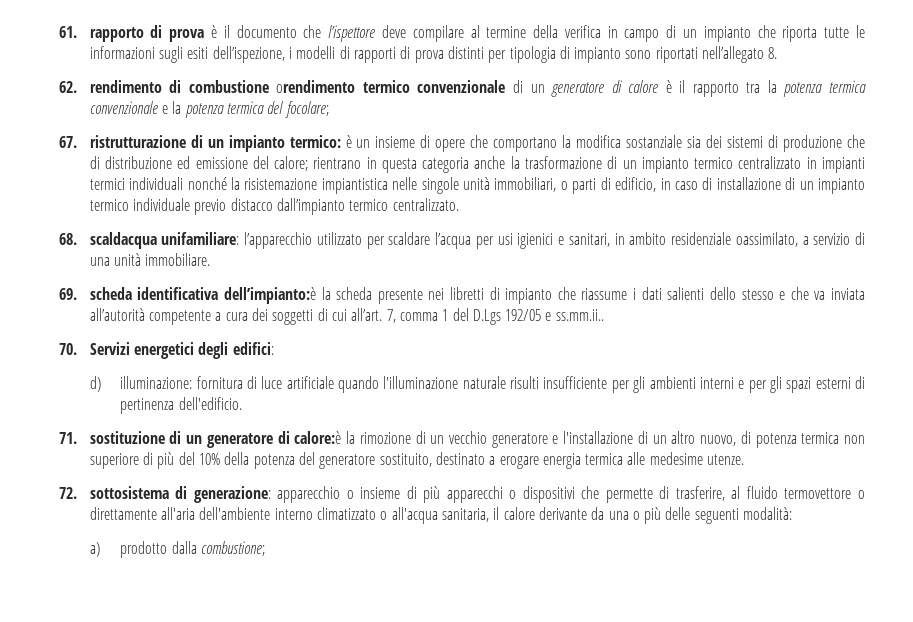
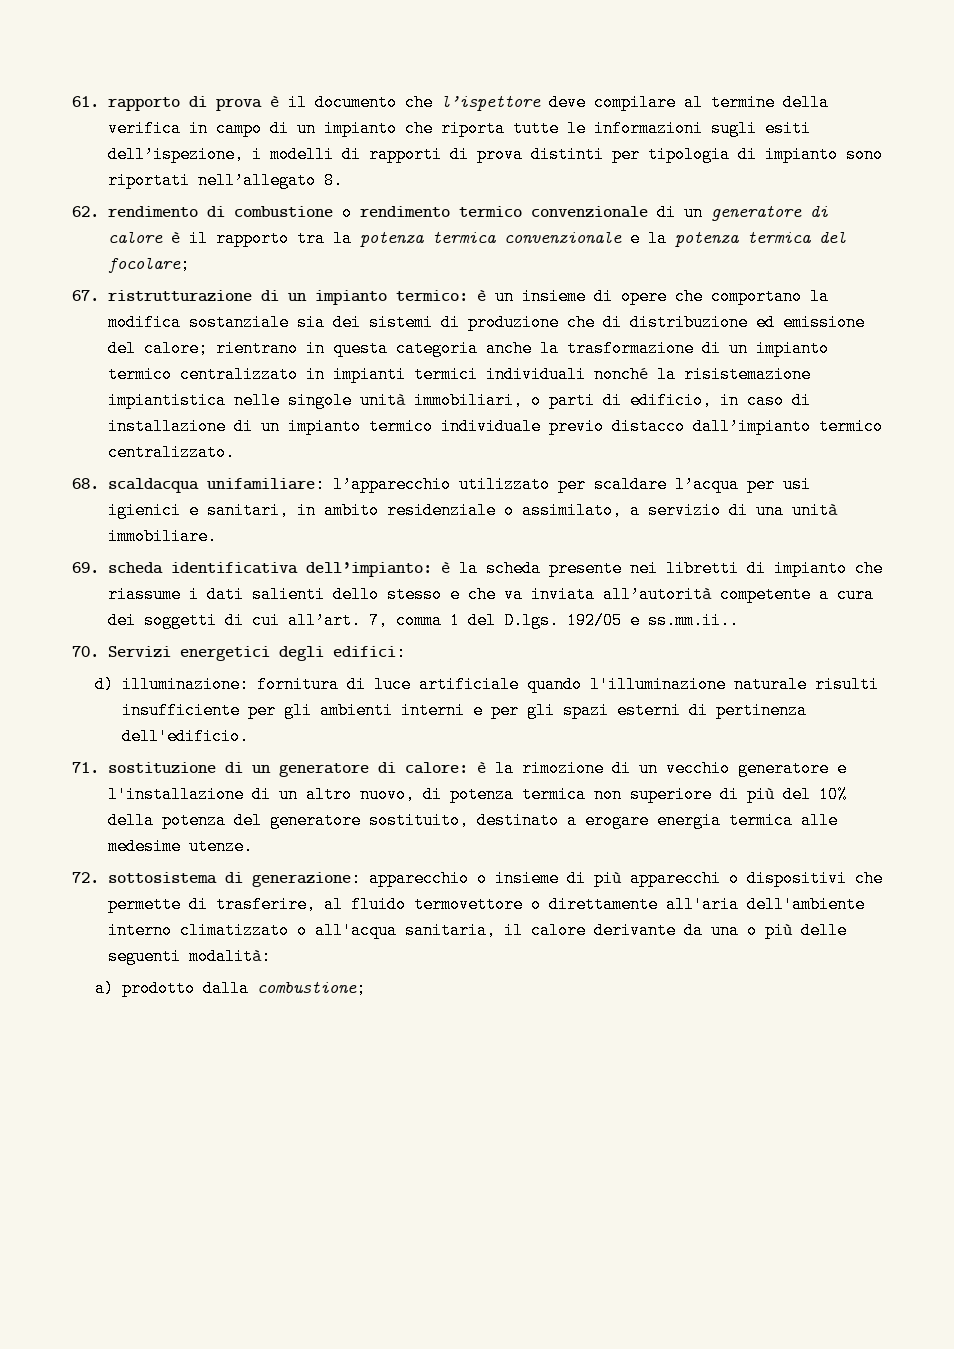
[276,80,356,93] orendimento -> [342,204,450,221] o rendimento
[735,232,798,247] oassimilato, -> [504,502,622,519] o assimilato,
[223,287,316,304] dell’impianto:è -> [306,562,450,577] dell’impianto: è
[472,309,501,325] D.Lgs -> [504,612,559,629] D.lgs.
[294,431,342,444] calore:è -> [405,762,486,774] calore: è

